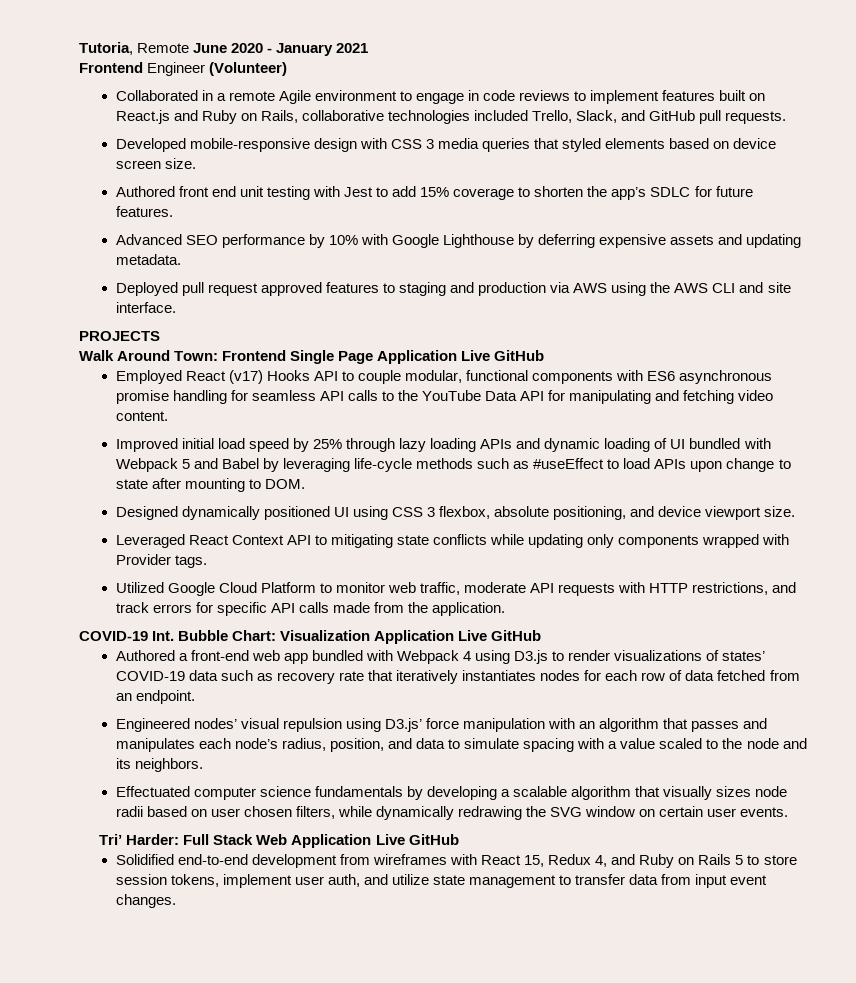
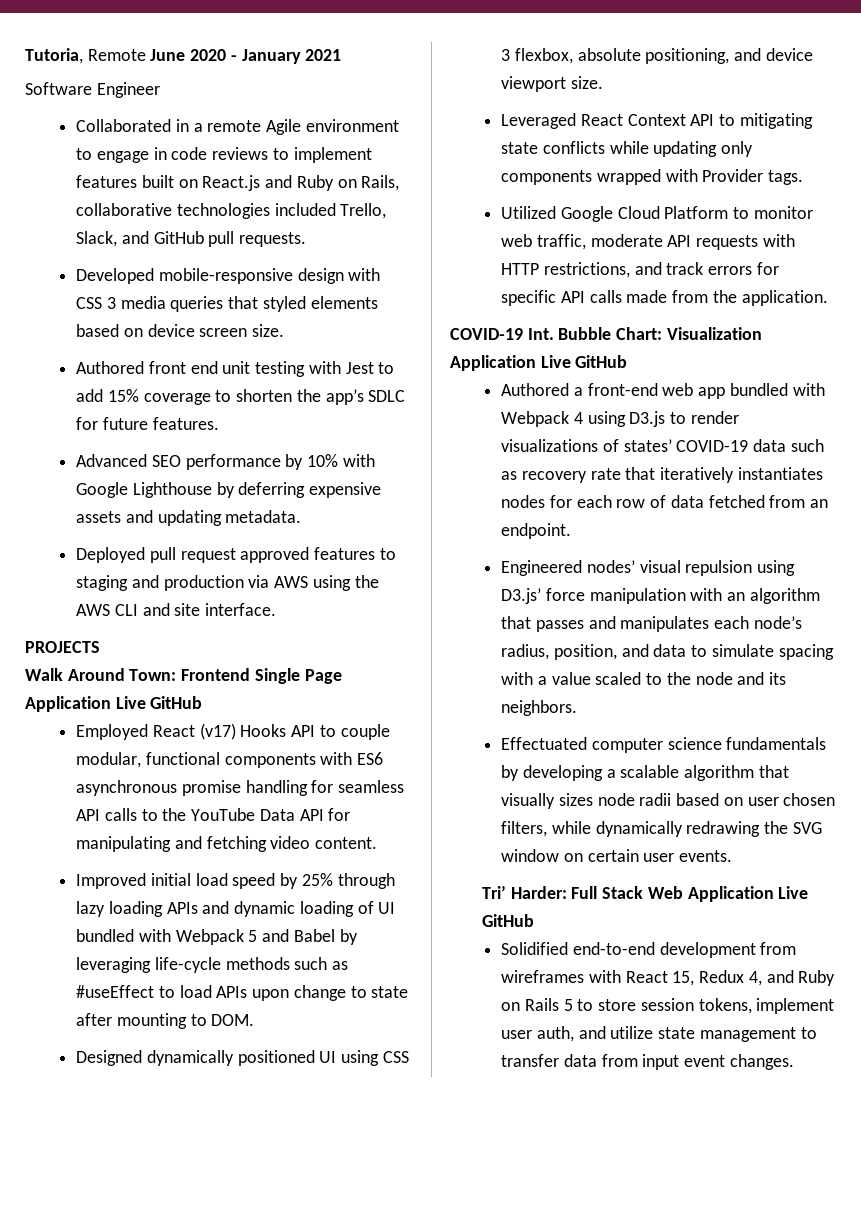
[79,62,143,73] Frontend -> [25,82,92,95] Software
[209,62,288,76] (Volunteer) -> (160, 90) none

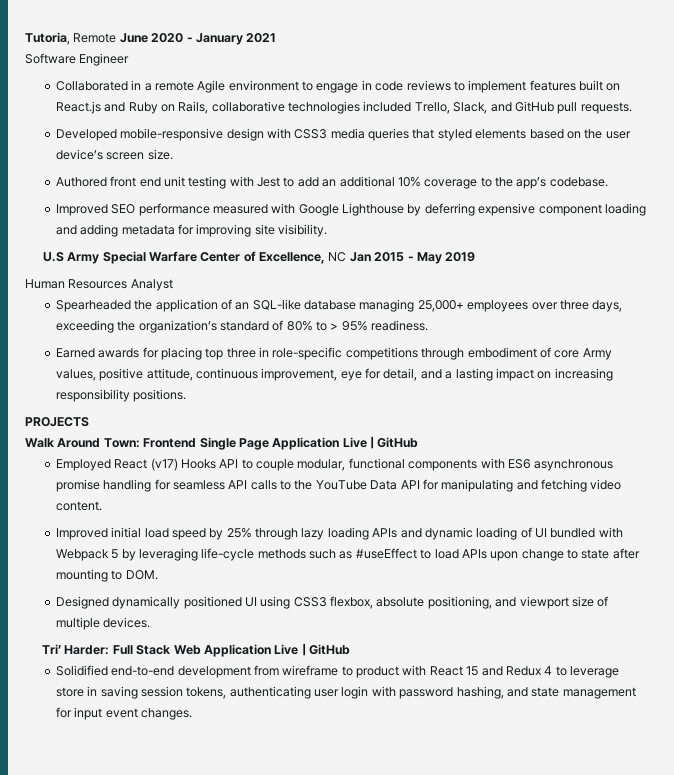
[76,297,116,309] CSS 3 -> [294,129,328,139] CSS3
[147,324,195,337] device -> [584,129,631,139] [55,149,103,160] the user device’s
[107,389,139,402] 15% -> [322,176,421,187] an additional 10%
[236,389,293,402] shorten -> (492, 182) none
[368,390,406,402] [76,417,219,430] [76,454,339,470] SDLC for future features. // Advanced SEO performance by 10% -> [549,177,608,187] [55,203,268,216] codebase. // Improved SEO performance measured
[76,510,302,526] [76,547,396,563] [76,575,379,591] [76,603,277,616] assets and updating metadata. // Deployed pull request approved features to staging and production via AWS using the AWS CLI and site interface. -> [538,203,646,216] [55,224,328,237] [42,251,476,264] [25,279,173,291] [55,299,623,312] [55,320,429,333] [55,347,612,360] [55,368,613,381] [55,389,187,402] component loading and adding metadata for improving site visibility. // U.S Army Special Warfare Center of Excellence, NC Jan 2015 - May 2019 // Human Resources Analyst // Spearheaded the application of an SQL-like database managing 25,000+ employees over three days, exceeding the organization’s standard of 80% to > 95% readiness. // Earned awards for placing top three in role-specific competitions through embodiment of core Army values, positive attitude, continuous improvement, eye for detail, and a lasting impact on increasing responsibility positions.
(146, 702) none -> [370,436,374,449] |
[262,929,335,942] and Babel -> (119, 554) none
[382,1051,409,1063] [501,49,511,61] CSS 3 -> [293,597,327,607] CSS3
[765,48,813,61] [501,76,603,92] [501,113,813,129] [501,141,754,157] [501,169,804,185] [501,206,813,222] [501,234,795,250] [501,262,779,278] [501,290,828,306] [450,327,762,340] [450,355,628,371] [501,383,825,399] [501,411,739,427] [501,439,824,452] [501,467,823,483] [501,495,829,508] [501,523,572,539] [501,560,796,576] [501,588,820,604] [501,616,802,632] [501,644,834,660] [501,672,787,685] [501,700,578,716] [501,737,827,753] [501,765,789,781] [501,793,836,809] [501,821,822,837] [501,849,733,862] device viewport size. // Leveraged React Context API to mitigating state conflicts while updating only components wrapped with Provider tags. // Utilized Google Cloud Platform to monitor web traffic, moderate API requests with HTTP restrictions, and track errors for specific API calls made from the application. // COVID-19 Int. Bubble Chart: Visualization Application Live GitHub // Authored a front-end web app bundled with Webpack 4 using D3.js to render visualizations of states’ COVID-19 data such as recovery rate that iteratively instantiates nodes for each row of data fetched from an endpoint. // Engineered nodes’ visual repulsion using D3.js’ force manipulation with an algorithm that passes and manipulates each node’s radius, position, and data to simulate spacing with a value scaled to the node and its neighbors. // Effectuated computer science fundamentals by developing a scalable algorithm that visually sizes node radii based on user chosen filters, while dynamically redrawing the SVG window on certain user events. -> [519,596,609,609] [55,617,151,630] viewport size of multiple devices.
(809, 892) none -> [301,643,306,656] |
[501,970,836,986] [501,998,835,1014] [501,1026,817,1042] [501,1054,638,1067] wireframes with React 15, Redux 4, and Ruby on Rails 5 to store session tokens, implement user auth, and utilize state management to transfer data from -> [282,665,620,678] [55,686,636,699] [55,707,72,718] wireframe to product with React 15 and Redux 4 to leverage store in saving session tokens, authenticating user login with password hashing, and state management for

